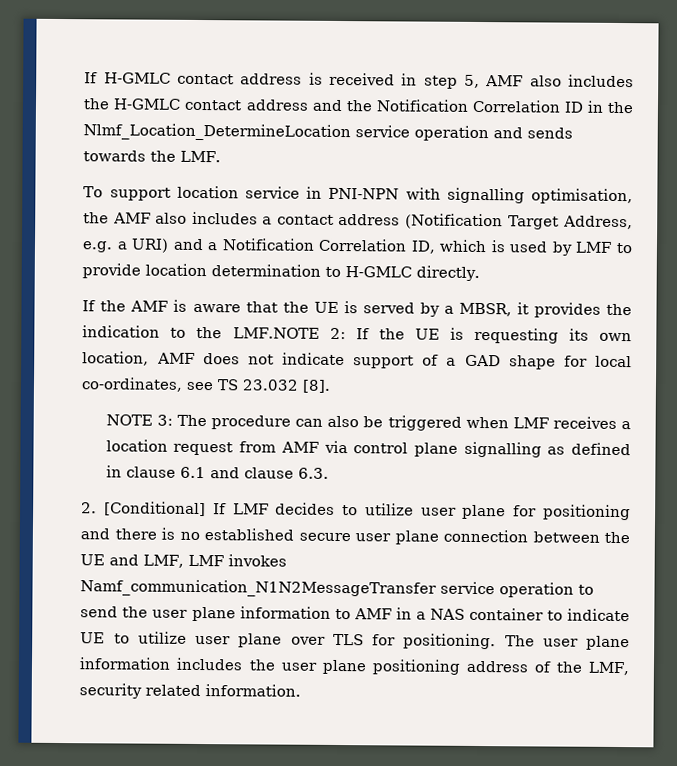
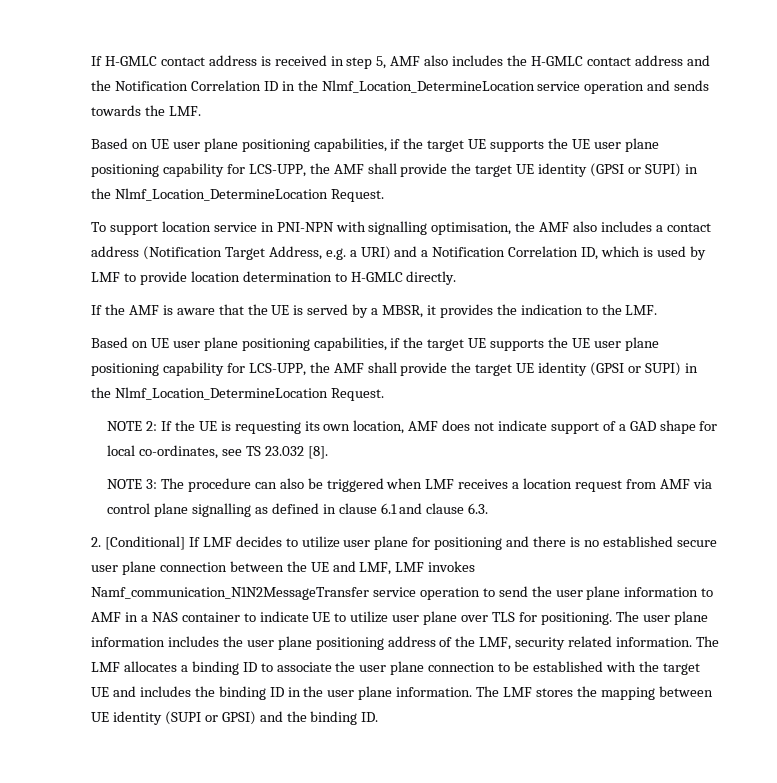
(222, 156) none -> [91,138,659,152] [91,163,698,177] [91,188,384,202] // Based on UE user plane positioning capabilities, if the target UE supports the UE user plane positioning capability for LCS-UPP, the AMF shall provide the target UE identity (GPSI or SUPI) in the Nlmf_Location_DetermineLocation Request.
[232,327,320,339] LMF.NOTE -> [625,305,658,315] [91,337,659,351] [91,362,698,376] [91,387,384,401] [107,421,143,431] LMF. // Based on UE user plane positioning capabilities, if the target UE supports the UE user plane positioning capability for LCS-UPP, the AMF shall provide the target UE identity (GPSI or SUPI) in the Nlmf_Location_DetermineLocation Request. // NOTE
(302, 690) none -> [695,636,719,647] [91,661,700,675] [91,686,713,700] [91,711,379,725] The LMF allocates a binding ID to associate the user plane connection to be established with the target UE and includes the binding ID in the user plane information. The LMF stores the mapping between UE identity (SUPI or GPSI) and the binding ID.

